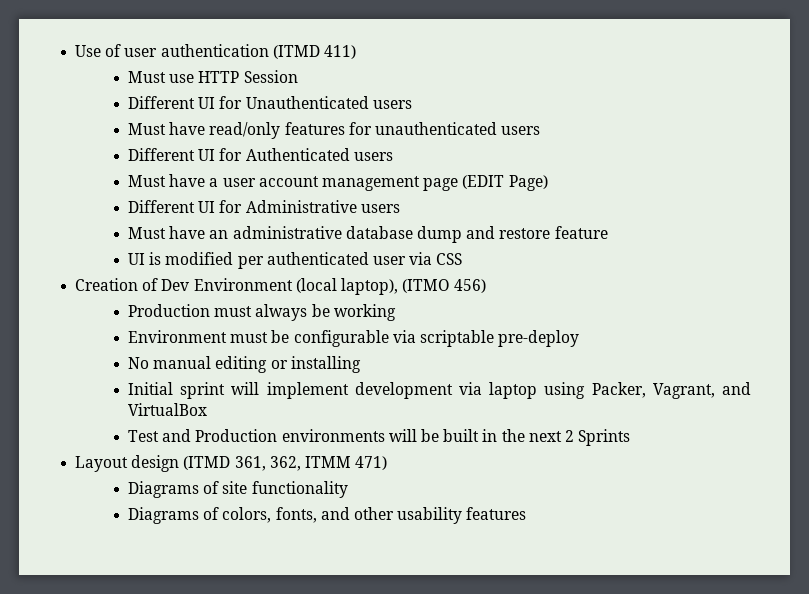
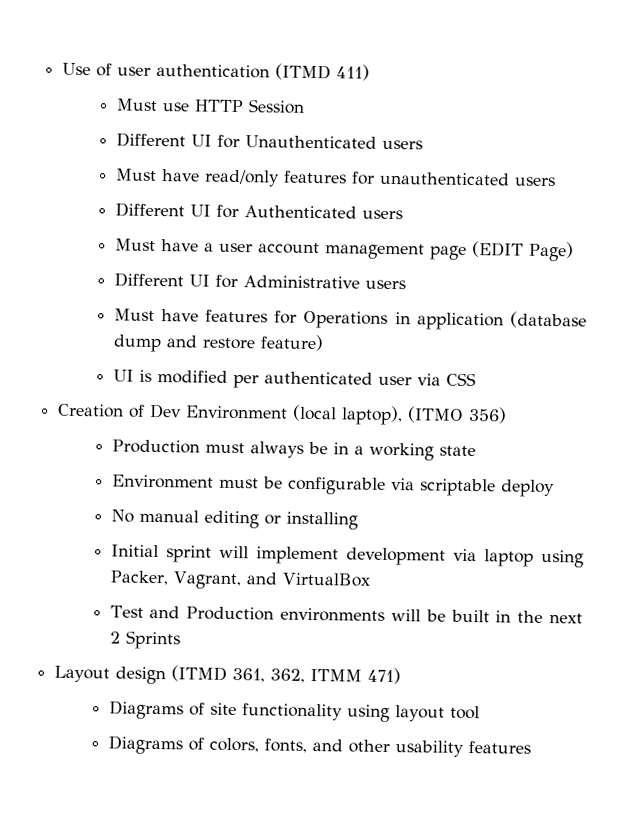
[209,226,413,239] an administrative database -> [205,309,587,331] features for Operations in application (database
[554,226,608,239] feature -> [259,334,324,352] feature)
[454,279,487,293] 456) -> [468,407,508,424] 356)
(330, 310) none -> [332,442,364,455] in a
(396, 312) none -> [438,445,476,457] state
[498,330,580,347] pre-deploy -> [500,479,555,498] deploy
(348, 489) none -> [346,704,480,723] using layout tool

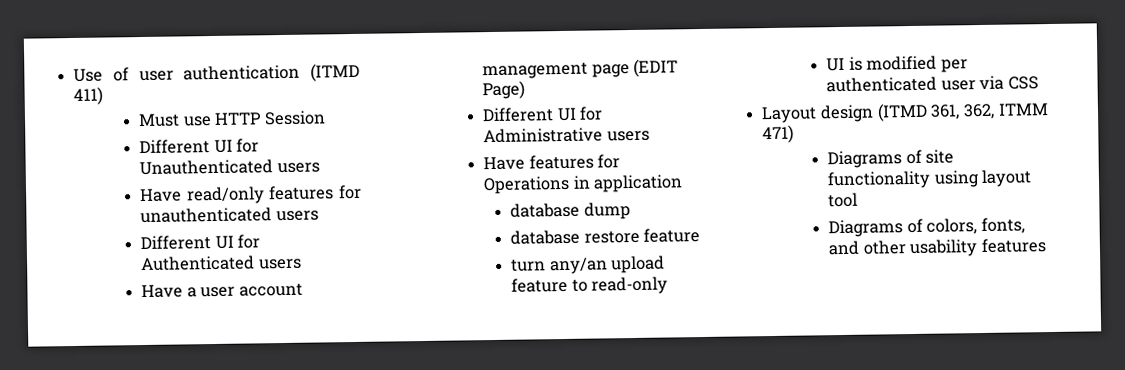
[115,168,200,182] Must have -> [140,188,183,203] Have
[114,238,199,252] Must have -> [141,284,184,299] Have
[113,308,199,322] Must have -> [483,156,526,171] Have
[509,311,587,329] (database -> [510,202,581,218] // database
[165,334,324,352] and restore feature) -> [510,228,701,245] [511,255,666,275] [511,276,669,295] // database restore feature // turn any/an upload feature to read-only
[57,403,508,426] [111,439,476,461] [111,474,555,498] [110,509,358,530] [110,544,585,568] [109,570,371,590] [109,605,583,624] [109,630,181,650] // Creation of Dev Environment (local laptop), (ITMO 356) // Production must always be in a working state // Environment must be configurable via scriptable deploy // No manual editing or installing // Initial sprint will implement development via laptop using Packer, Vagrant, and VirtualBox // Test and Production environments will be built in the next 2 Sprints -> (1039, 83) none

